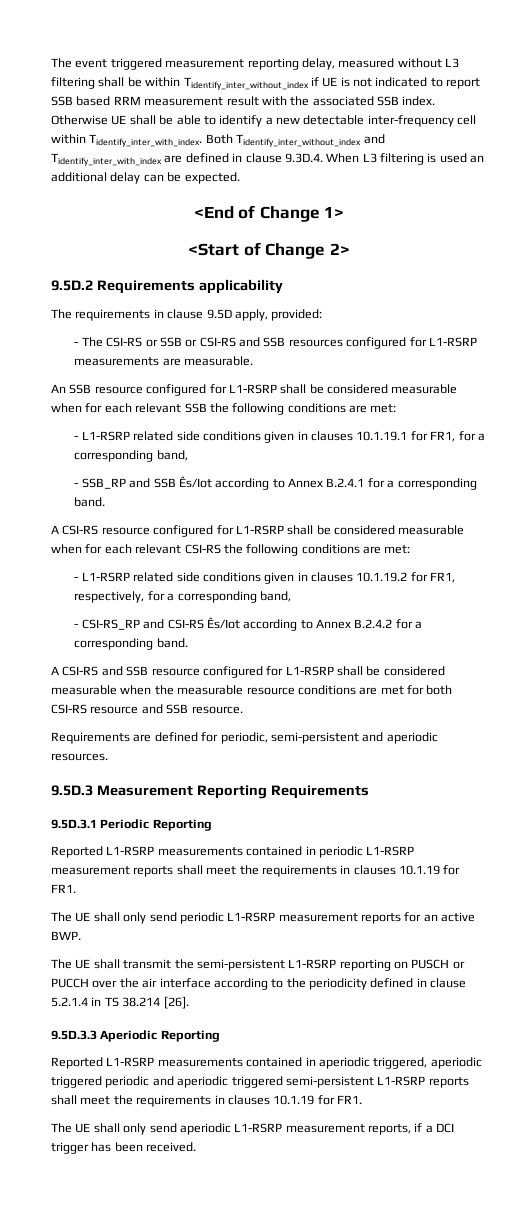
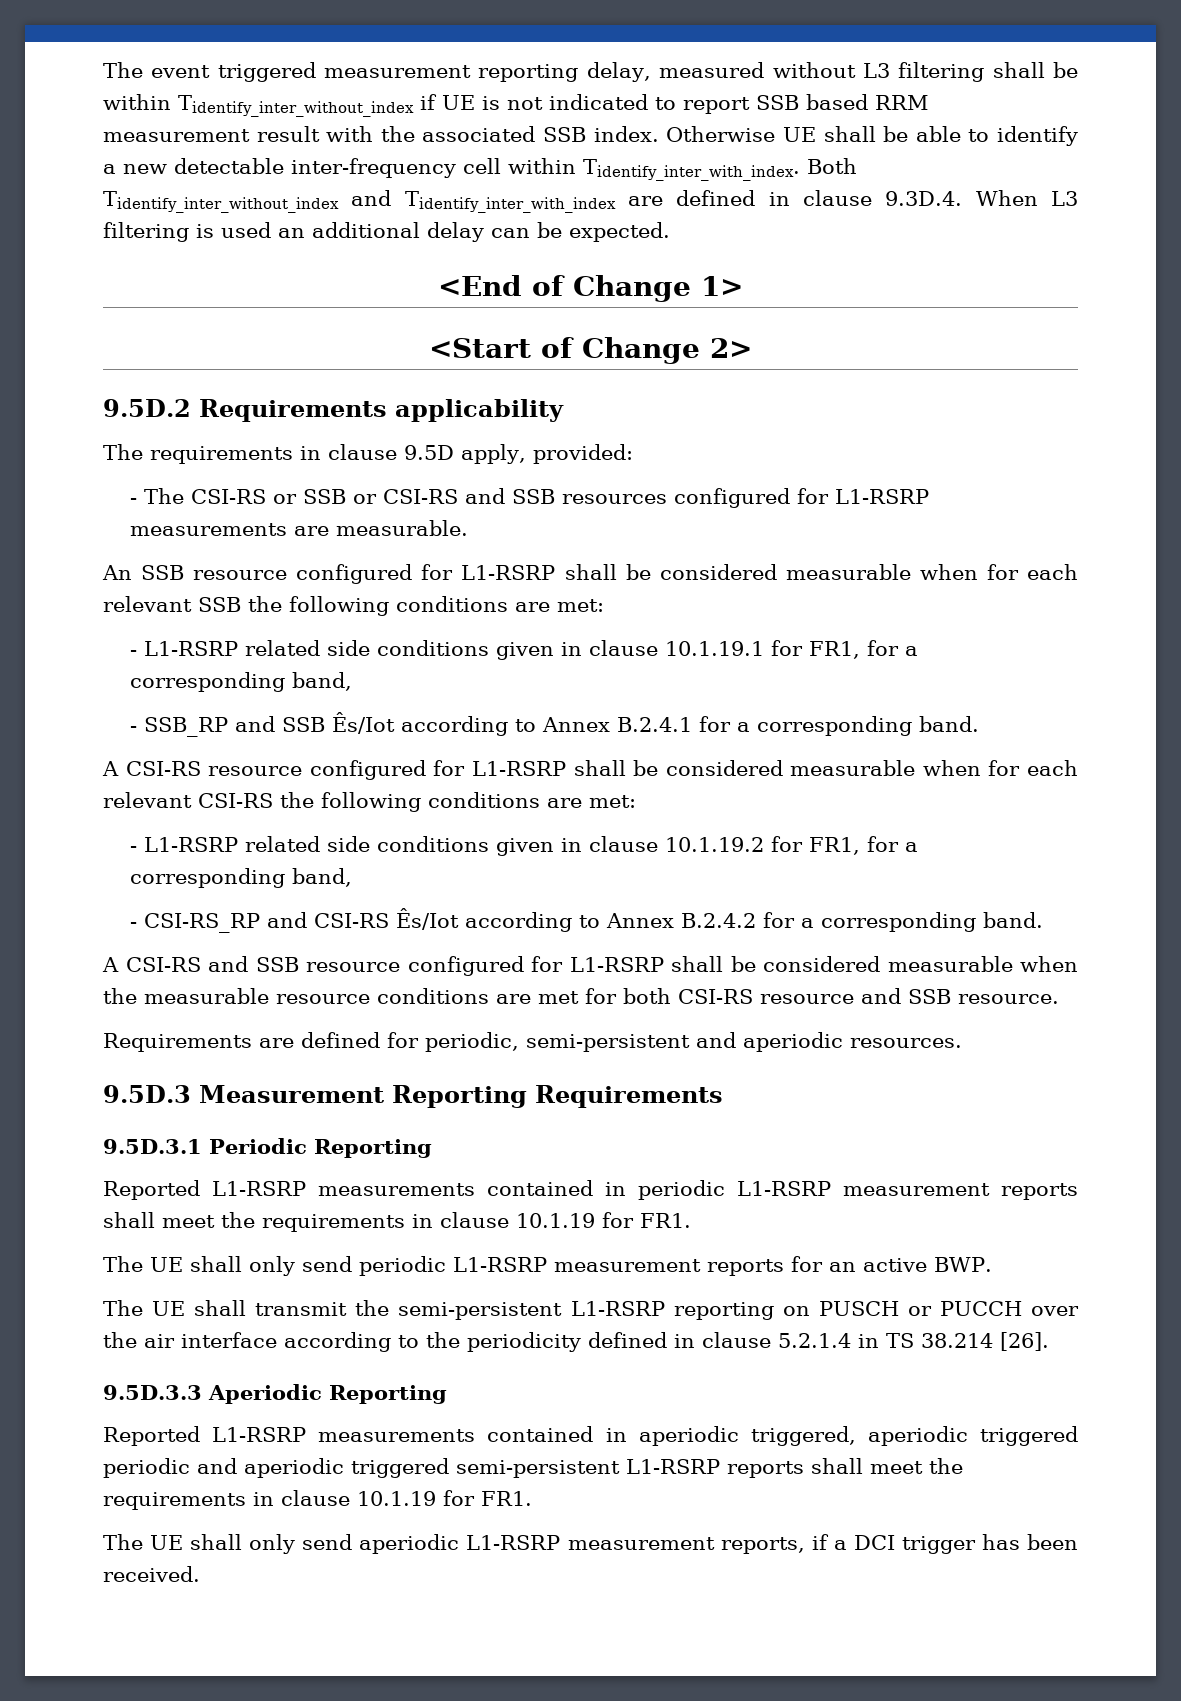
[311,431,354,441] clauses -> [589,640,659,656] clause
[311,572,354,582] clauses -> [589,836,659,852] clause
[74,591,145,603] respectively, -> (861, 846) none
[353,865,396,875] clauses -> [440,1212,509,1228] clause
[227,1095,270,1105] clauses -> [281,1490,350,1506] clause

